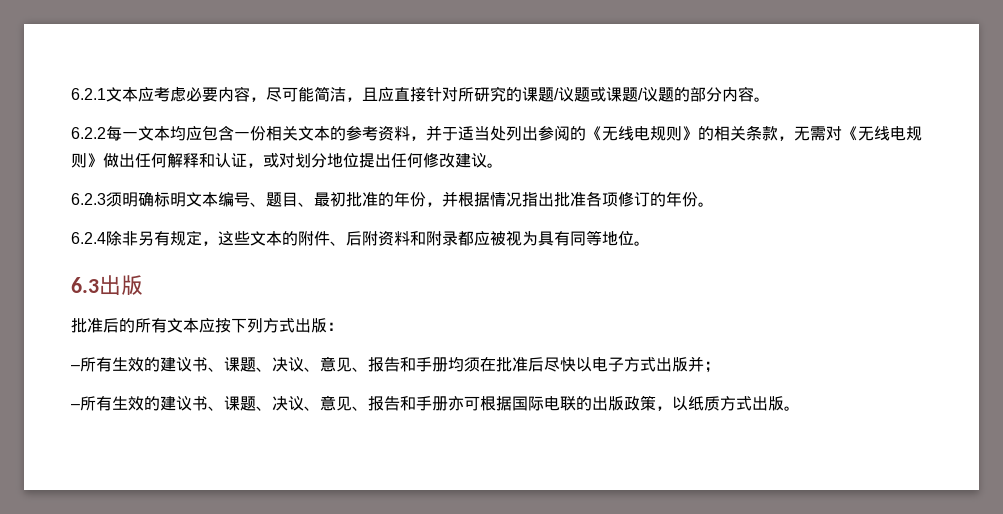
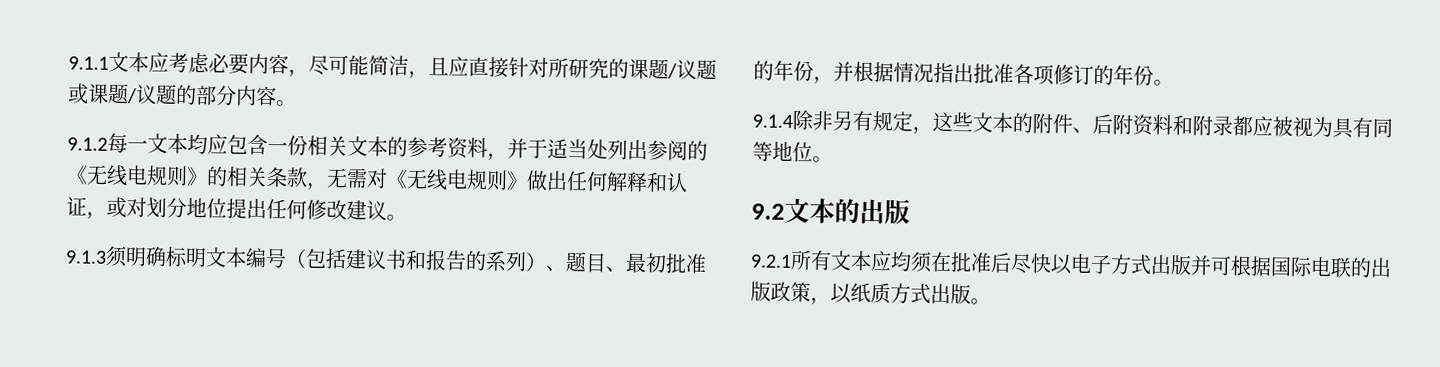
[71,88,106,100] 6.2.1 -> [68,56,109,70] 9.1.1
[71,127,106,139] 6.2.2 -> [67,137,108,151] 9.1.2
[71,193,106,205] 6.2.3 -> [65,250,107,264] 9.1.3
(250, 199) none -> [285,248,547,272] （包括建议书和报告的系列）
[71,232,106,244] 6.2.4 -> [752,114,793,128] 9.1.4
[71,277,99,293] 6.3 -> [751,197,860,224] 9.2文本的
[71,318,135,333] 批准后的 -> [750,254,792,268] 9.2.1
[215,318,343,333] [71,356,448,372] 按下列方式出版： // –所有生效的建议书、课题、决议、意见、报告和手册 -> (892, 261) none
[704,361,720,373] [71,395,464,411] ； // –所有生效的建议书、课题、决议、意见、报告和手册亦 -> (1212, 265) none

